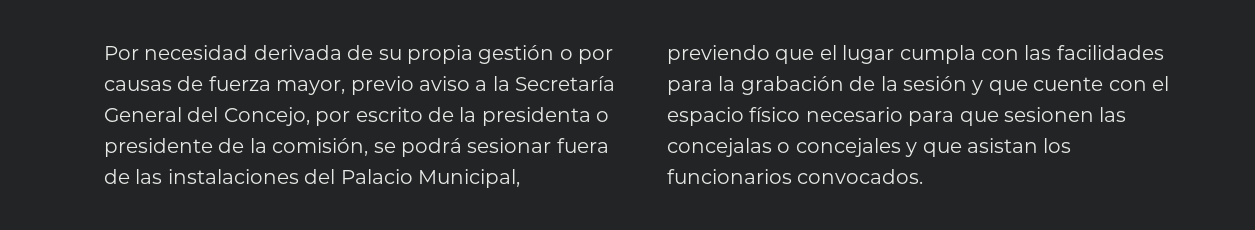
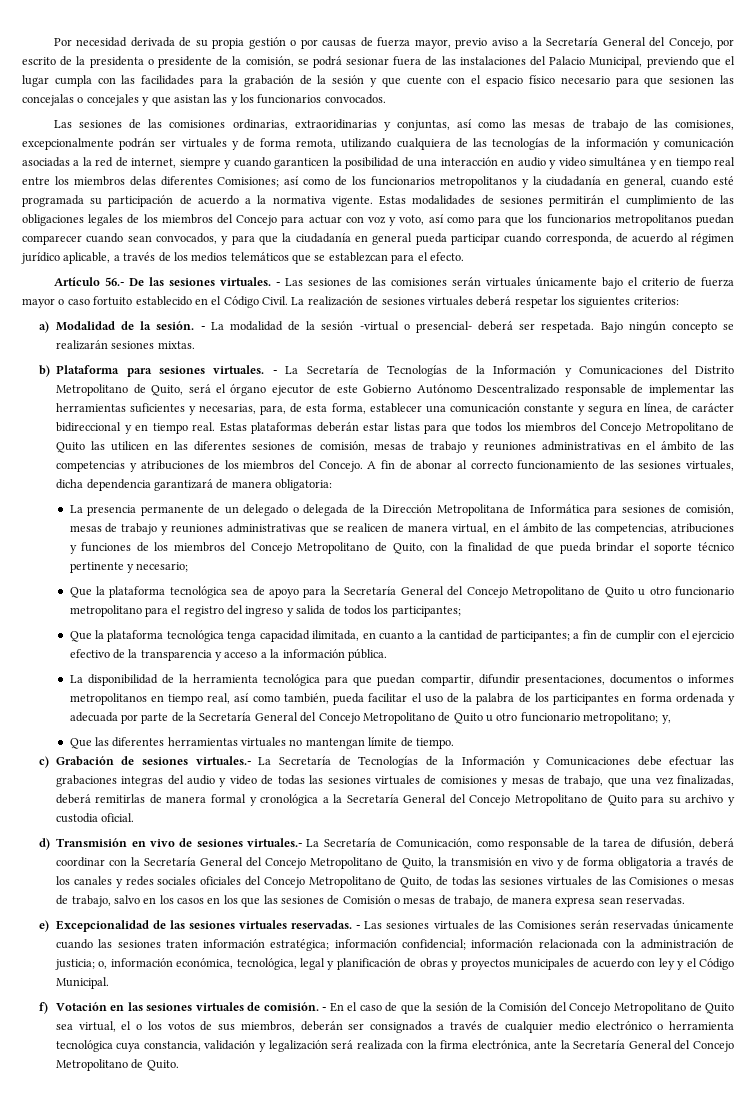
(1038, 145) none -> [213,94,238,106] las y
(924, 176) none -> [53,119,735,131] [22,138,734,150] [22,157,735,169] [22,176,735,188] [22,195,735,207] [22,214,734,226] [22,233,735,245] [21,252,464,264] [53,276,734,289] [22,296,679,308] [38,320,735,333] [55,340,195,350] [38,365,734,377] [56,384,734,396] [56,403,734,415] [56,422,734,434] [56,441,734,453] [56,460,734,472] [56,479,333,491] [69,504,734,516] [69,523,734,535] [69,542,735,554] [69,562,189,573] [69,586,734,598] [69,605,461,617] [69,630,735,642] [69,648,387,661] [69,674,734,686] [69,693,735,705] [69,712,671,724] [69,737,454,749] [38,756,735,768] [55,775,734,787] [55,794,736,806] [55,813,135,823] [38,838,734,850] [56,857,735,869] [56,876,734,888] [56,895,686,907] [38,919,734,932] [55,939,734,951] [54,958,734,970] [55,977,109,989] [38,1002,734,1014] [55,1021,735,1033] [55,1040,735,1052] [55,1059,179,1071] // Las sesiones de las comisiones ordinarias, extraoridinarias y conjuntas, así como las mesas de trabajo de las comisiones, excepcionalmente podrán ser virtuales y de forma remota, utilizando cualquiera de las tecnologías de la información y comunicación asociadas a la red de internet, siempre y cuando garanticen la posibilidad de una interacción en audio y video simultánea y en tiempo real entre los miembros delas diferentes Comisiones; así como de los funcionarios metropolitanos y la ciudadanía en general, cuando esté programada su participación de acuerdo a la normativa vigente. Estas modalidades de sesiones permitirán el cumplimiento de las obligaciones legales de los miembros del Concejo para actuar con voz y voto, así como para que los funcionarios metropolitanos puedan comparecer cuando sean convocados, y para que la ciudadanía en general pueda participar cuando corresponda, de acuerdo al régimen jurídico aplicable, a través de los medios telemáticos que se establezcan para el efecto. // Artículo 56.- De las sesiones virtuales. - Las sesiones de las comisiones serán virtuales únicamente bajo el criterio de fuerza mayor o caso fortuito establecido en el Código Civil. La realización de sesiones virtuales deberá respetar los siguientes criterios: // a) Modalidad de la sesión. - La modalidad de la sesión -virtual o presencial- deberá ser respetada. Bajo ningún concepto se realizarán sesiones mixtas. // b) Plataforma para sesiones virtuales. - La Secretaría de Tecnologías de la Información y Comunicaciones del Distrito Metropolitano de Quito, será el órgano ejecutor de este Gobierno Autónomo Descentralizado responsable de implementar las herramientas suficientes y necesarias, para, de esta forma, establecer una comunicación constante y segura en línea, de carácter bidireccional y en tiempo real. Estas plataformas deberán estar listas para que todos los miembros del Concejo Metropolitano de Quito las utilicen en las diferentes sesiones de comisión, mesas de trabajo y reuniones administrativas en el ámbito de las competencias y atribuciones de los miembros del Concejo. A fin de abonar al correcto funcionamiento de las sesiones virtuales, dicha dependencia garantizará de manera obligatoria: // La presencia permanente de un delegado o delegada de la Dirección Metropolitana de Informática para sesiones de comisión, mesas de trabajo y reuniones administrativas que se realicen de manera virtual, en el ámbito de las competencias, atribuciones y funciones de los miembros del Concejo Metropolitano de Quito, con la finalidad de que pueda brindar el soporte técnico pertinente y necesario; // Que la plataforma tecnológica sea de apoyo para la Secretaría General del Concejo Metropolitano de Quito u otro funcionario metropolitano para el registro del ingreso y salida de todos los participantes; // Que la plataforma tecnológica tenga capacidad ilimitada, en cuanto a la cantidad de participantes; a fin de cumplir con el ejercicio efectivo de la transparencia y acceso a la información pública. // La disponibilidad de la herramienta tecnológica para que puedan compartir, difundir presentaciones, documentos o informes metropolitanos en tiempo real, así como también, pueda facilitar el uso de la palabra de los participantes en forma ordenada y adecuada por parte de la Secretaría General del Concejo Metropolitano de Quito u otro funcionario metropolitano; y, // Que las diferentes herramientas virtuales no mantengan límite de tiempo. // c) Grabación de sesiones virtuales.- La Secretaría de Tecnologías de la Información y Comunicaciones debe efectuar las grabaciones integras del audio y video de todas las sesiones virtuales de comisiones y mesas de trabajo, que una vez finalizadas, deberá remitirlas de manera formal y cronológica a la Secretaría General del Concejo Metropolitano de Quito para su archivo y custodia oficial. // d) Transmisión en vivo de sesiones virtuales.- La Secretaría de Comunicación, como responsable de la tarea de difusión, deberá coordinar con la Secretaría General del Concejo Metropolitano de Quito, la transmisión en vivo y de forma obligatoria a través de los canales y redes sociales oficiales del Concejo Metropolitano de Quito, de todas las sesiones virtuales de las Comisiones o mesas de trabajo, salvo en los casos en los que las sesiones de Comisión o mesas de trabajo, de manera expresa sean reservadas. // e) Excepcionalidad de las sesiones virtuales reservadas. - Las sesiones virtuales de las Comisiones serán reservadas únicamente cuando las sesiones traten información estratégica; información confidencial; información relacionada con la administración de justicia; o, información económica, tecnológica, legal y planificación de obras y proyectos municipales de acuerdo con ley y el Código Municipal. // f) Votación en las sesiones virtuales de comisión. - En el caso de que la sesión de la Comisión del Concejo Metropolitano de Quito sea virtual, el o los votos de sus miembros, deberán ser consignados a través de cualquier medio electrónico o herramienta tecnológica cuya constancia, validación y legalización será realizada con la firma electrónica, ante la Secretaría General del Concejo Metropolitano de Quito.

